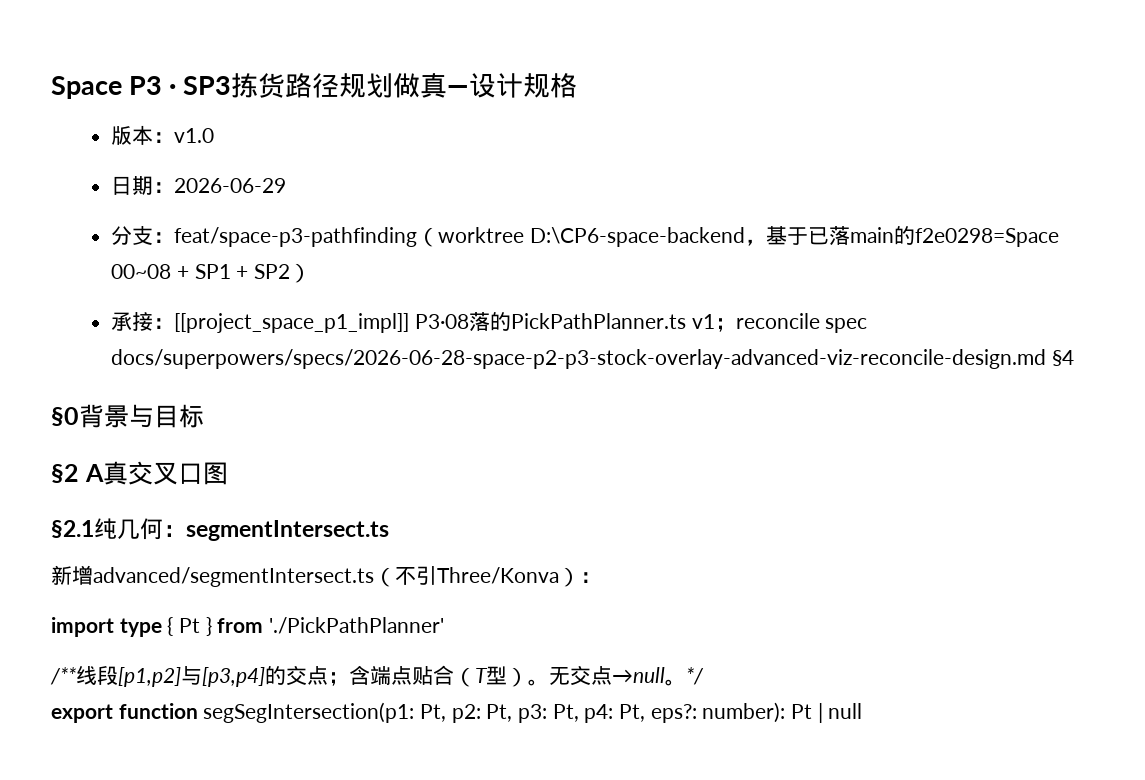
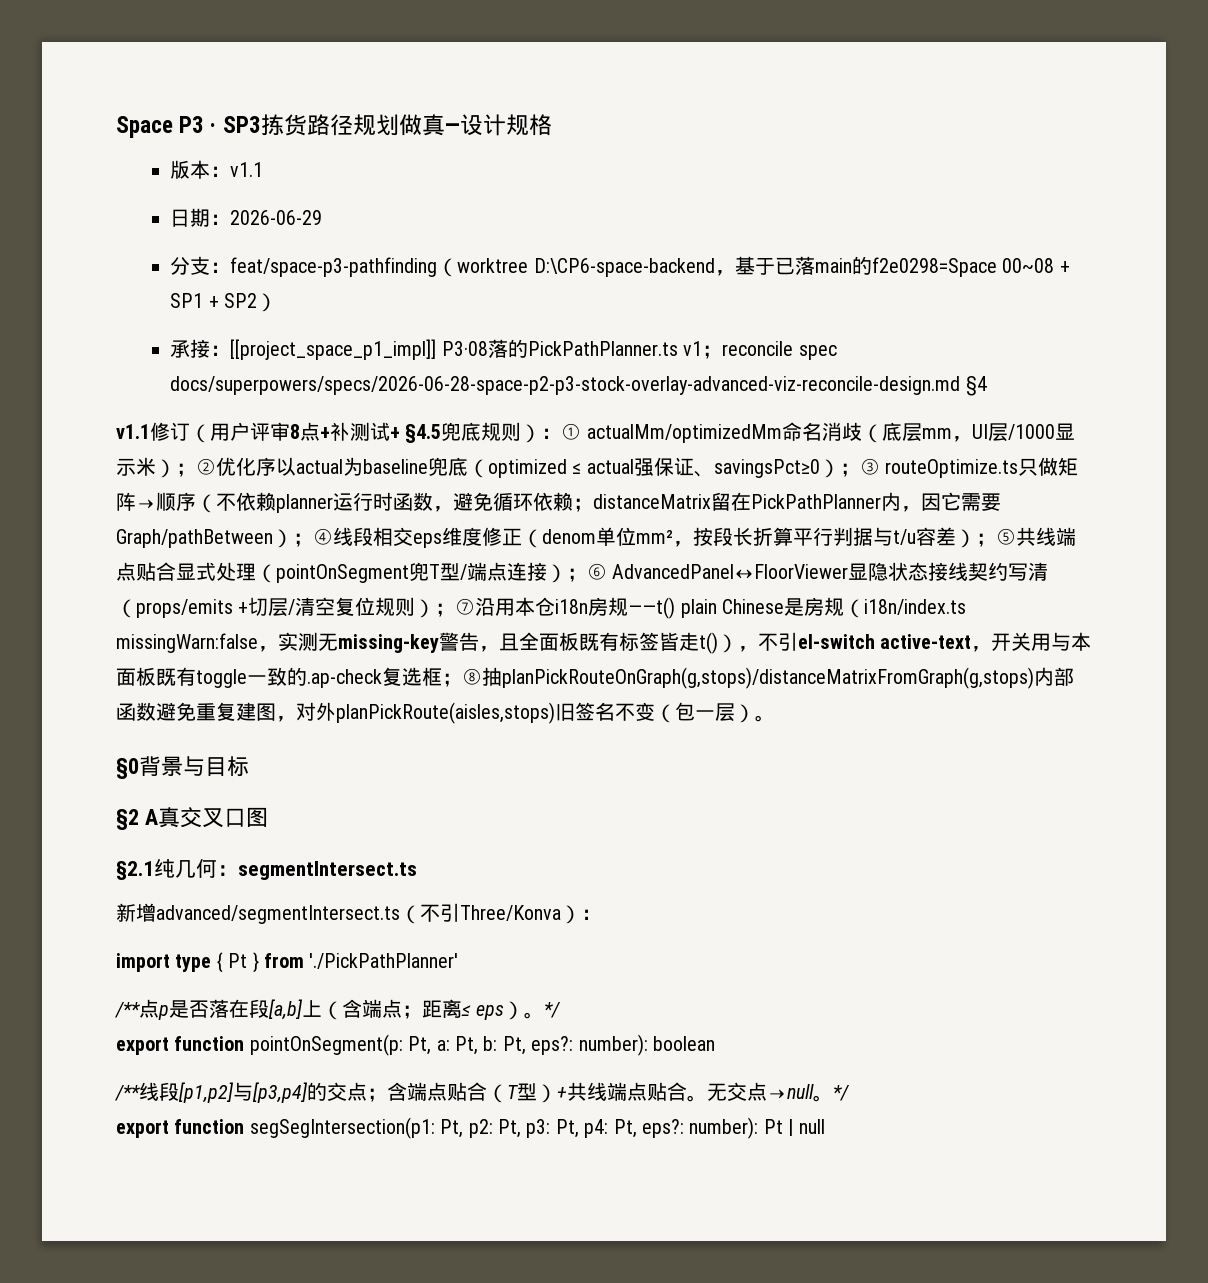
[174,128,215,143] v1.0 -> [230,162,264,177] v1.1
(1075, 358) none -> [116,422,1075,443] [116,457,1079,478] [116,492,1001,513] [116,527,1076,548] [116,562,1049,583] [116,597,967,619] [116,632,1092,654] [116,667,1074,689] [116,702,775,724] // v1.1修订（用户评审8点+补测试+ §4.5兜底规则）：① actualMm/optimizedMm命名消歧（底层mm，UI层/1000显示米）；②优化序以actual为baseline兜底（optimized ≤ actual强保证、savingsPct≥0）；③ routeOptimize.ts只做矩阵→顺序（不依赖planner运行时函数，避免循环依赖；distanceMatrix留在PickPathPlanner内，因它需要Graph/pathBetween）；④线段相交eps维度修正（denom单位mm²，按段长折算平行判据与t/u容差）；⑤共线端点贴合显式处理（pointOnSegment兜T型/端点连接）；⑥ AdvancedPanel↔FloorViewer显隐状态接线契约写清（props/emits +切层/清空复位规则）；⑦沿用本仓i18n房规——t() plain Chinese是房规（i18n/index.ts missingWarn:false，实测无missing-key警告，且全面板既有标签皆走t()），不引el-switch active-text，开关用与本面板既有toggle一致的.ap-check复选框；⑧抽planPickRouteOnGraph(g,stops)/distanceMatrixFromGraph(g,stops)内部函数避免重复建图，对外planPickRoute(aisles,stops)旧签名不变（包一层）。
(445, 625) none -> [115,999,562,1020] [116,1034,715,1056] // /**点p是否落在段[a,b]上（含端点；距离≤ eps）。*/ // export function pointOnSegment(p: Pt, a: Pt, b: Pt, eps?: number): boolean
(528, 677) none -> [557,1082,687,1101] +共线端点贴合

